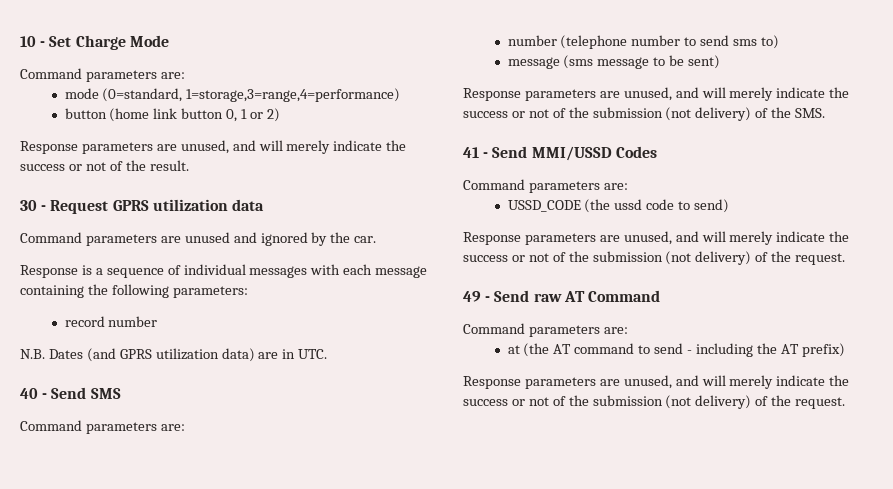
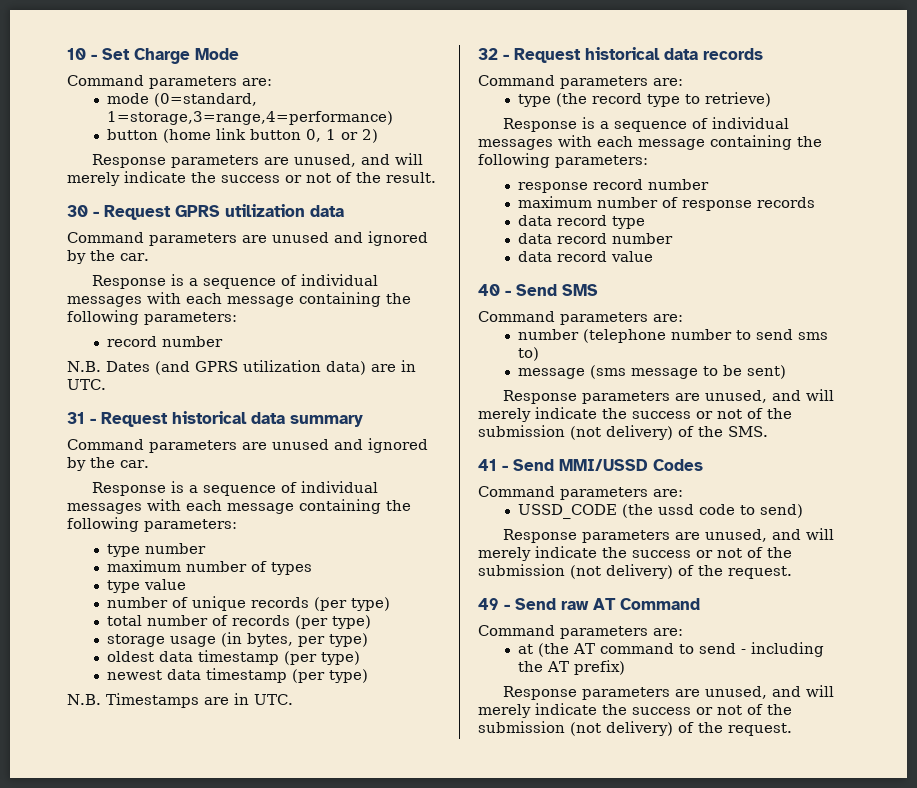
(328, 354) none -> [67,411,363,427] [67,438,428,453] [67,457,149,471] [91,481,378,496] [67,499,411,514] [67,517,237,532] [106,543,206,557] [106,560,312,575] [106,579,186,593] [106,596,390,611] [106,615,371,629] [106,632,368,647] [106,650,360,665] [106,668,368,683] [67,693,293,708] [478,47,763,63] [478,75,683,89] [517,92,771,107] [502,117,789,132] [478,135,822,150] [478,153,648,168] [517,179,709,193] [517,196,815,211] [517,215,645,229] [517,233,673,244] [517,251,653,262] // 31 - Request historical data summary // Command parameters are unused and ignored by the car. // Response is a sequence of individual messages with each message containing the following parameters: // type number // maximum number of types // type value // number of unique records (per type) // total number of records (per type) // storage usage (in bytes, per type) // oldest data timestamp (per type) // newest data timestamp (per type) // N.B. Timestamps are in UTC. // 32 - Request historical data records // Command parameters are: // type (the record type to retrieve) // Response is a sequence of individual messages with each message containing the following parameters: // response record number // maximum number of response records // data record type // data record number // data record value

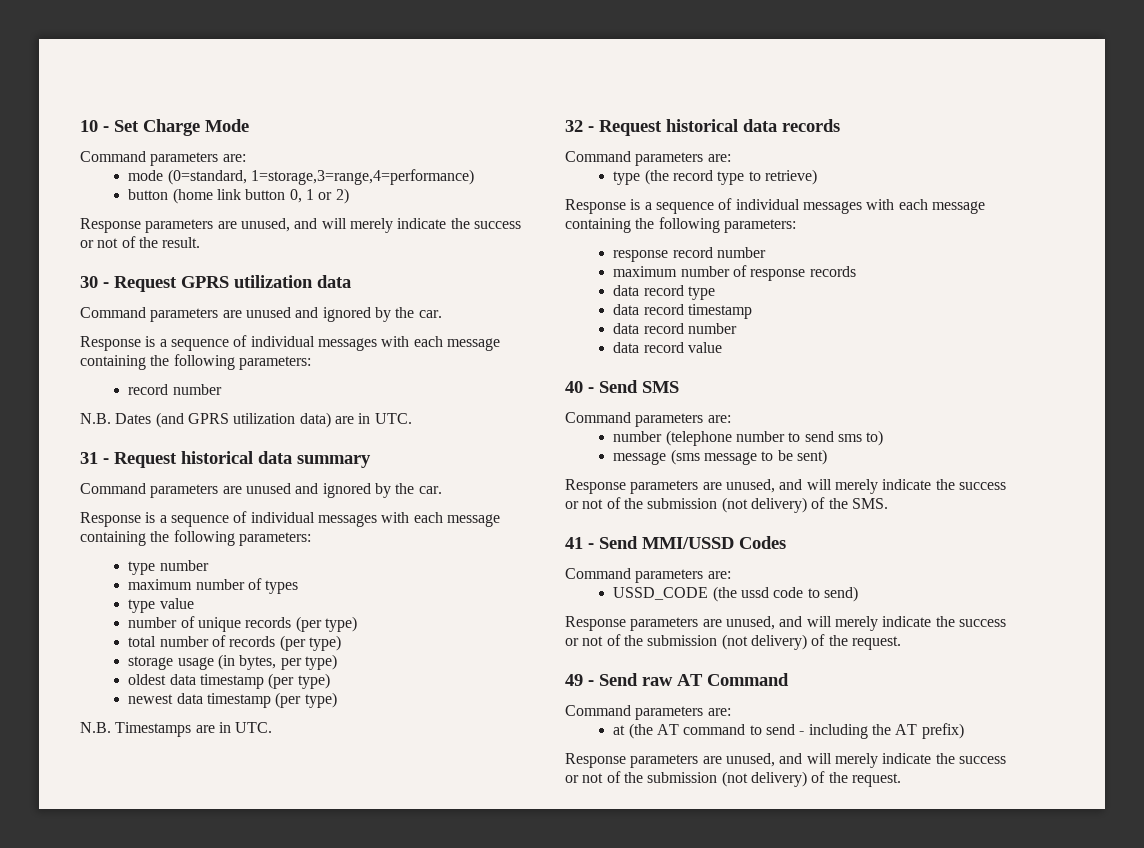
(645, 222) none -> [613,304,753,319] // data record timestamp

